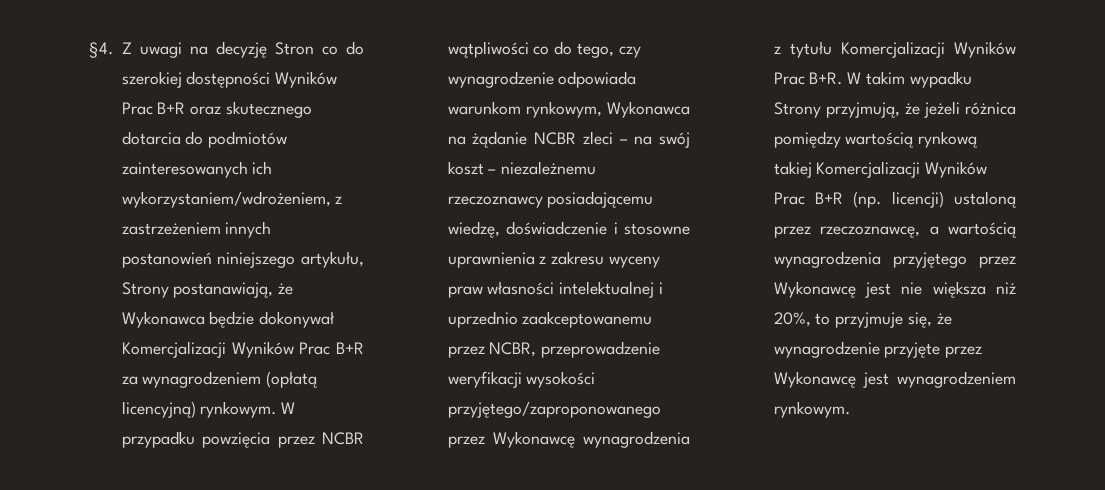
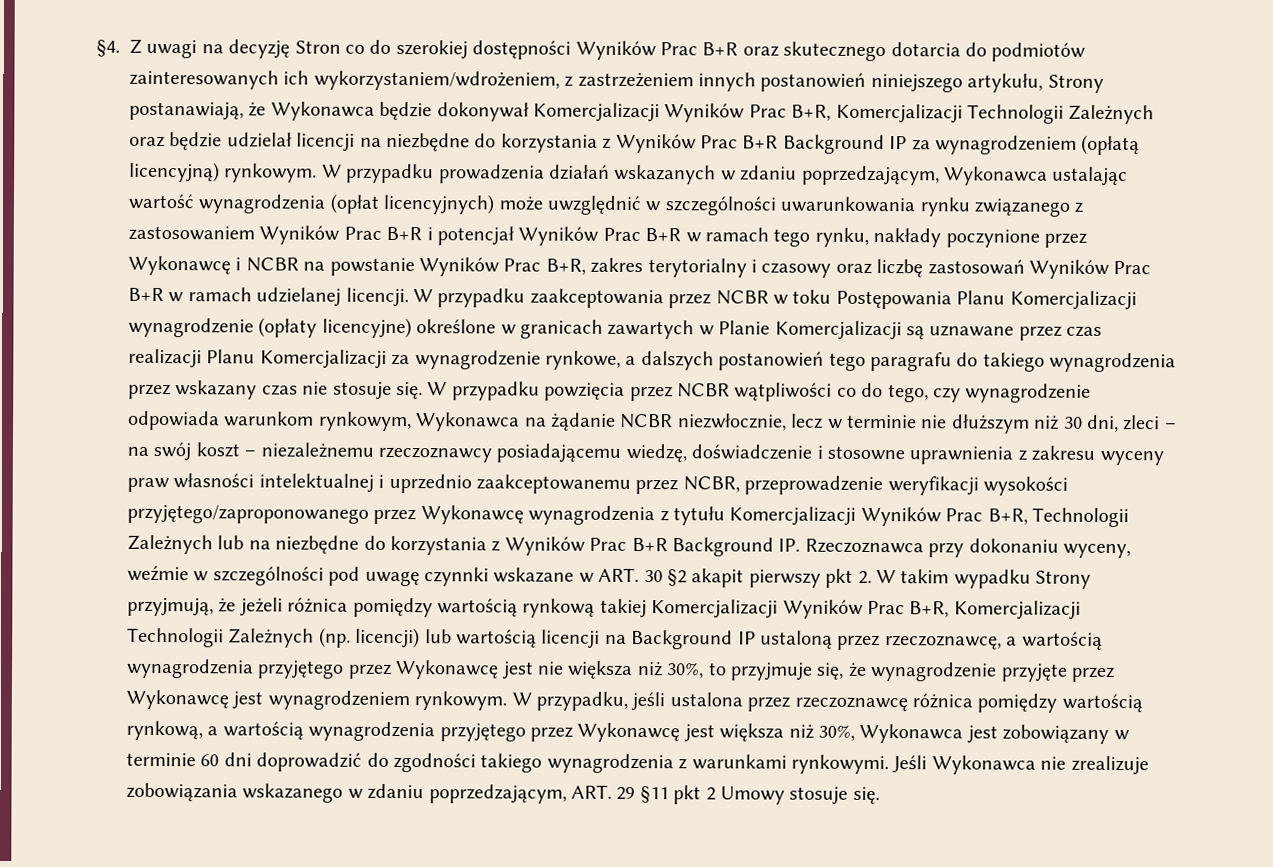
[336,342,364,354] B+R -> [791,103,1155,125] [129,132,908,155] B+R, Komercjalizacji Technologii Zależnych oraz będzie udzielał licencji na niezbędne do korzystania z Wyników Prac B+R Background IP
(195, 439) none -> [438,164,1129,187] [128,193,1084,217] [128,225,1087,248] [128,255,1152,279] [128,287,1137,311] [128,317,1103,341] [128,348,1177,373] [128,380,540,401] prowadzenia działań wskazanych w zdaniu poprzedzającym, Wykonawca ustalając wartość wynagrodzenia (opłat licencyjnych) może uwzględnić w szczególności uwarunkowania rynku związanego z zastosowaniem Wyników Prac B+R i potencjał Wyników Prac B+R w ramach tego rynku, nakłady poczynione przez Wykonawcę i NCBR na powstanie Wyników Prac B+R, zakres terytorialny i czasowy oraz liczbę zastosowań Wyników Prac B+R w ramach udzielanej licencji. W przypadku zaakceptowania przez NCBR w toku Postępowania Planu Komercjalizacji wynagrodzenie (opłaty licencyjne) określone w granicach zawartych w Planie Komercjalizacji są uznawane przez czas realizacji Planu Komercjalizacji za wynagrodzenie rynkowe, a dalszych postanowień tego paragrafu do takiego wynagrodzenia przez wskazany czas nie stosuje się. W przypadku
(577, 138) none -> [677,413,1119,434] niezwłocznie, lecz w terminie nie dłuższym niż 30 dni,
[809,72,843,85] B+R. -> [987,507,1129,528] [127,534,1131,559] [127,565,872,588] B+R, Technologii Zależnych lub na niezbędne do korzystania z Wyników Prac B+R Background IP. Rzeczoznawca przy dokonaniu wyceny, weźmie w szczególności pod uwagę czynnki wskazane w ART. 30 §2 akapit pierwszy pkt 2.
[815,191,944,208] B+R (np. licencji) -> [909,600,1081,620] [127,627,756,650] B+R, Komercjalizacji Technologii Zależnych (np. licencji) lub wartością licencji na Background IP
[773,312,811,327] 20%, -> [666,662,705,679] 30%,
(850, 409) none -> [511,691,1143,713] [126,720,1130,744] [126,752,1149,776] [126,782,880,805] W przypadku, jeśli ustalona przez rzeczoznawcę różnica pomiędzy wartością rynkową, a wartością wynagrodzenia przyjętego przez Wykonawcę jest większa niż 30%, Wykonawca jest zobowiązany w terminie 60 dni doprowadzić do zgodności takiego wynagrodzenia z warunkami rynkowymi. Jeśli Wykonawca nie zrealizuje zobowiązania wskazanego w zdaniu poprzedzającym, ART. 29 §11 pkt 2 Umowy stosuje się.

